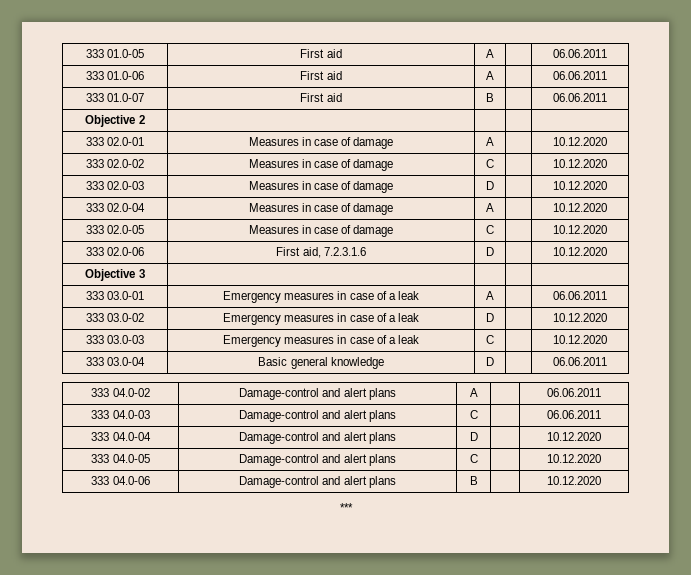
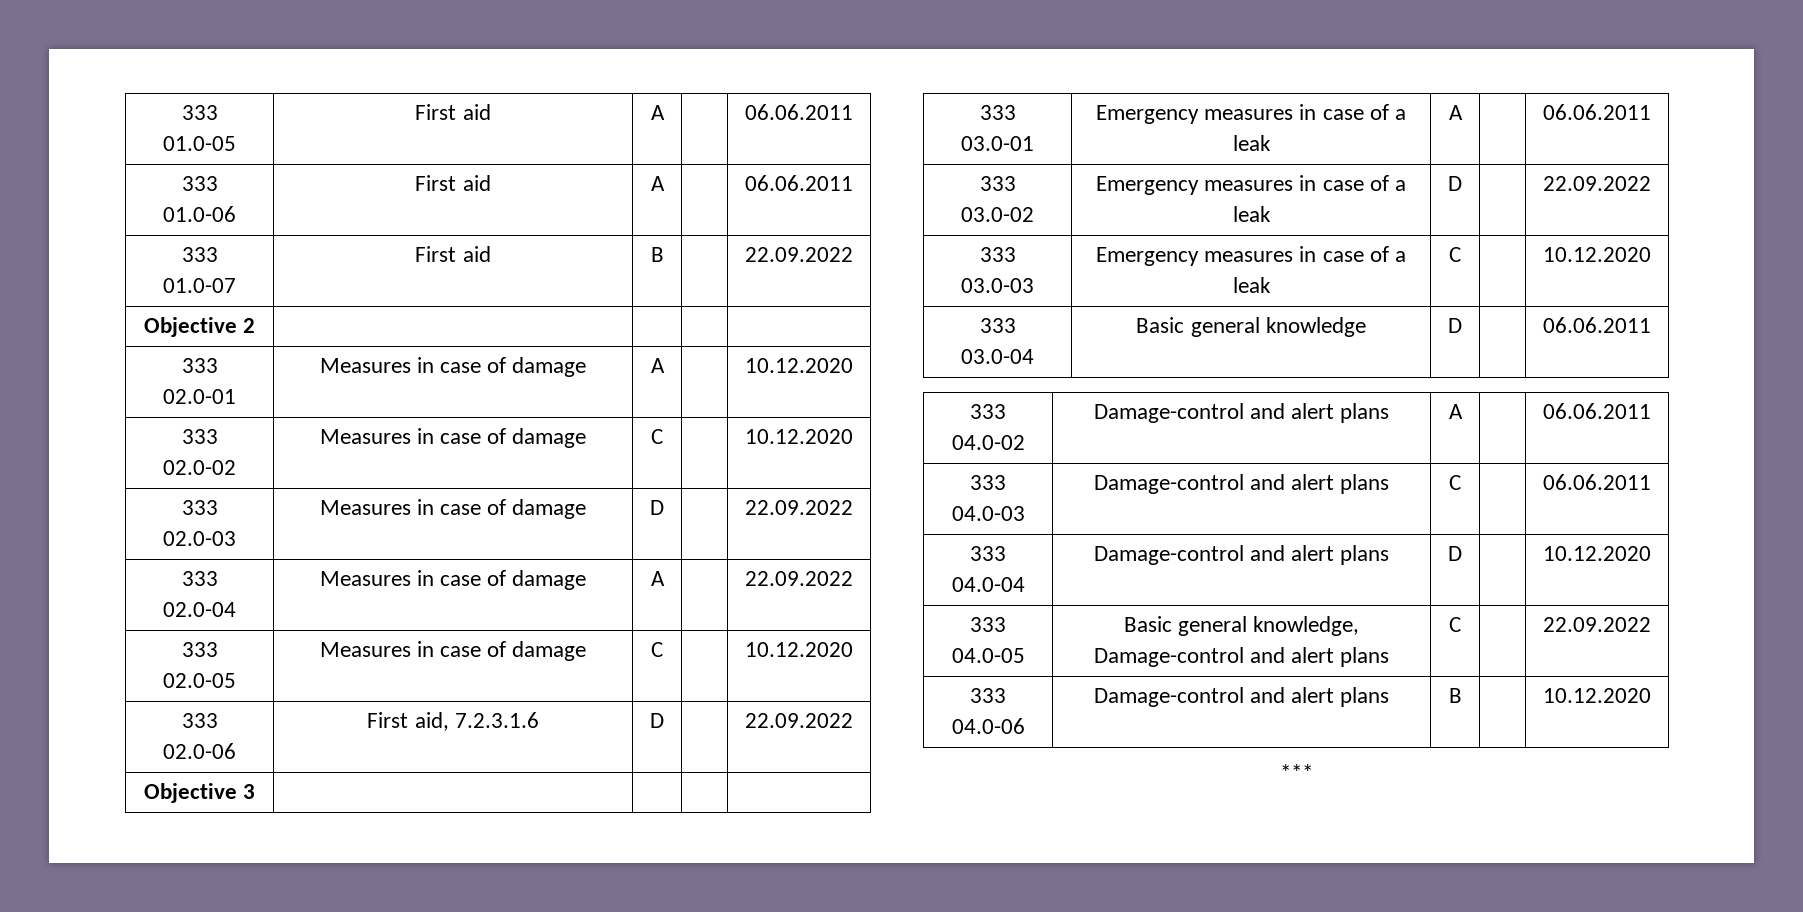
[553,93,607,102] 06.06.2011 -> [745,247,853,262] 22.09.2022
[553,181,607,190] 10.12.2020 -> [745,500,853,515] 22.09.2022
[553,203,607,212] 10.12.2020 -> [745,571,853,586] 22.09.2022
[553,247,607,256] 10.12.2020 -> [745,713,853,728] 22.09.2022
[553,313,607,322] 10.12.2020 -> [1543,176,1651,191] 22.09.2022
[239,454,396,466] [469,454,478,463] [547,454,601,463] Damage-control and alert plans | C | | 10.12.2020 -> [1123,616,1360,636] [1093,647,1390,667] [1449,617,1461,632] [1543,617,1651,632] Basic general knowledge, Damage-control and alert plans | C | | 22.09.2022

